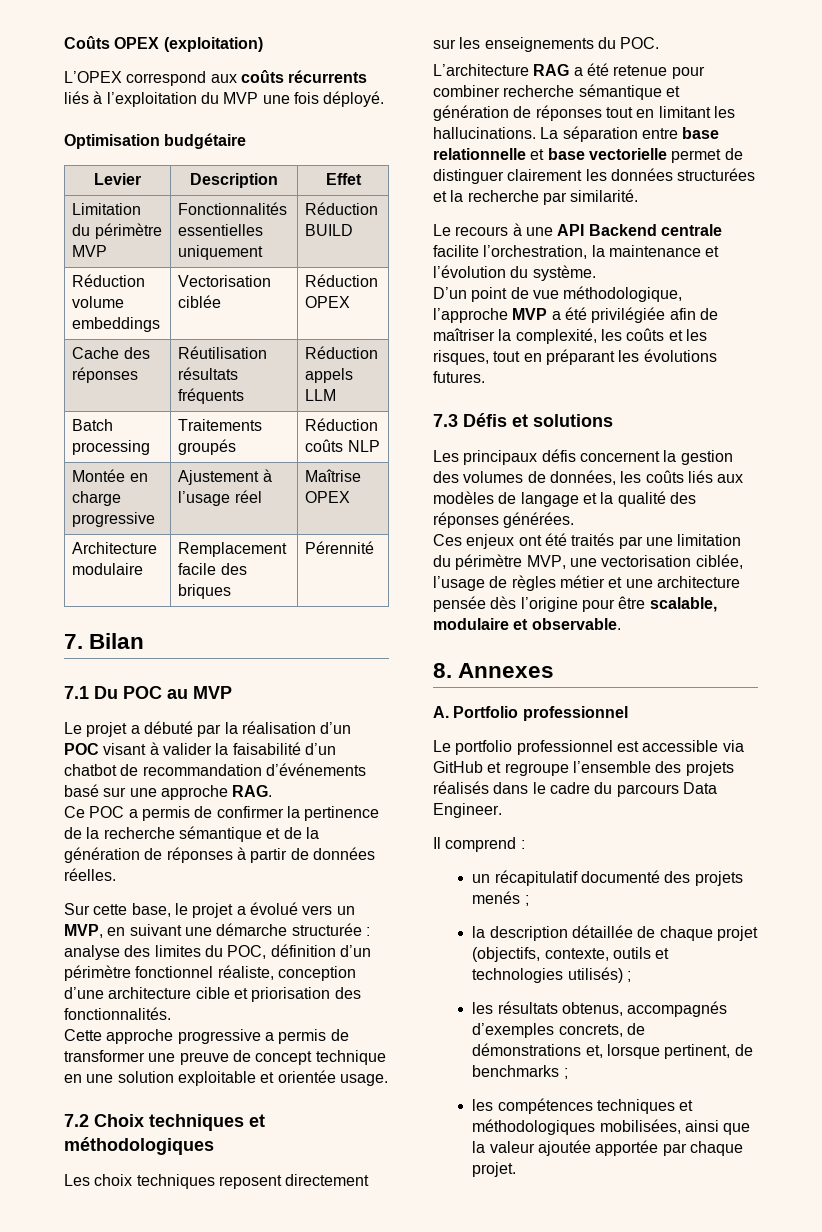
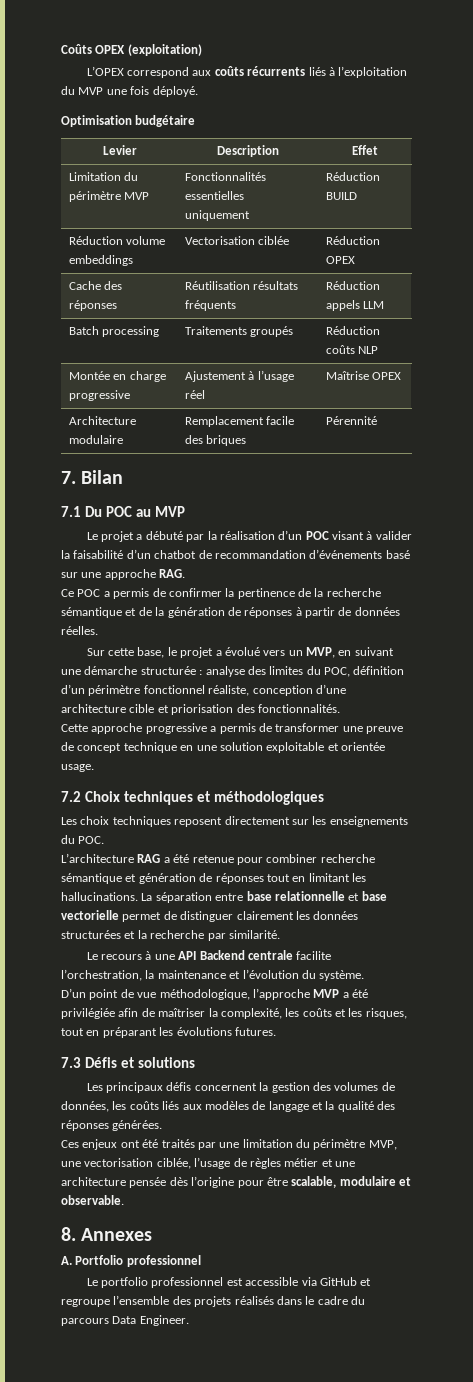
[433,837,525,852] [472,870,743,886] [472,891,529,906] [472,925,758,941] [472,947,670,962] [472,967,631,983] [472,1001,728,1017] [472,1023,645,1038] [472,1043,753,1059] [472,1065,568,1079] [472,1098,694,1114] [472,1119,751,1135] [472,1140,743,1156] [472,1162,517,1177] // Il comprend : // un récapitulatif documenté des projets menés ; // la description détaillée de chaque projet (objectifs, contexte, outils et technologies utilisés) ; // les résultats obtenus, accompagnés d’exemples concrets, de démonstrations et, lorsque pertinent, de benchmarks ; // les compétences techniques et méthodologiques mobilisées, ainsi que la valeur ajoutée apportée par chaque projet. -> (189, 1320) none

